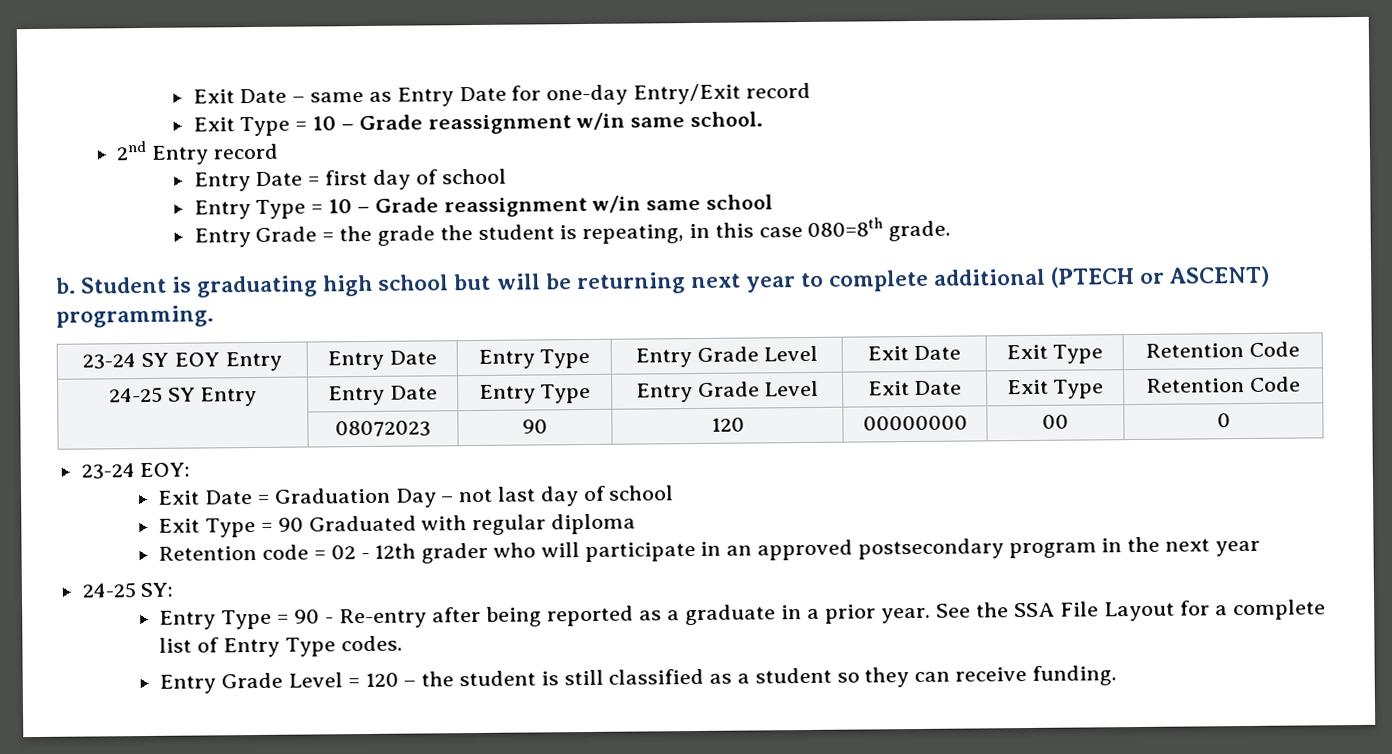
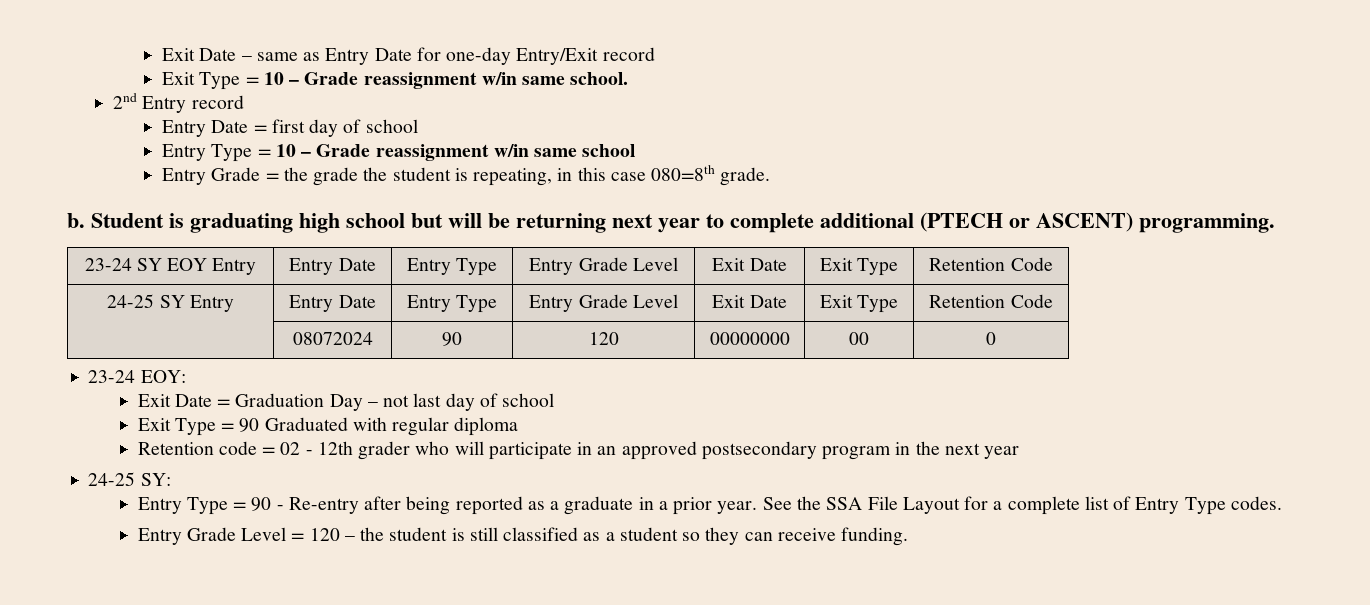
[335,420,431,438] 08072023 -> [292,332,373,345] 08072024

